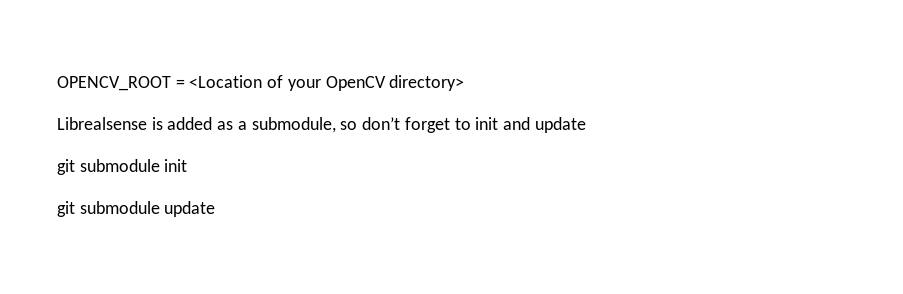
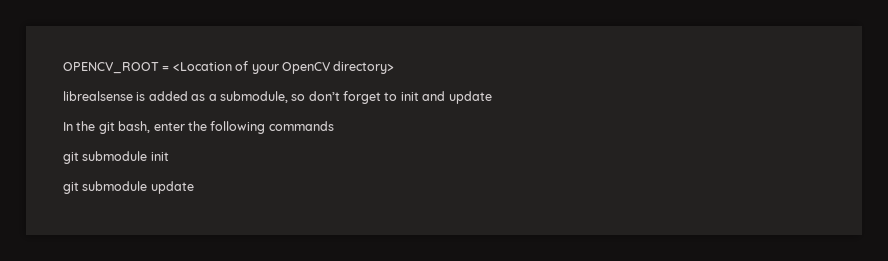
[57,117,147,130] Librealsense -> [63,91,133,101] librealsense
(586, 125) none -> [63,121,334,134] // In the git bash, enter the following commands

